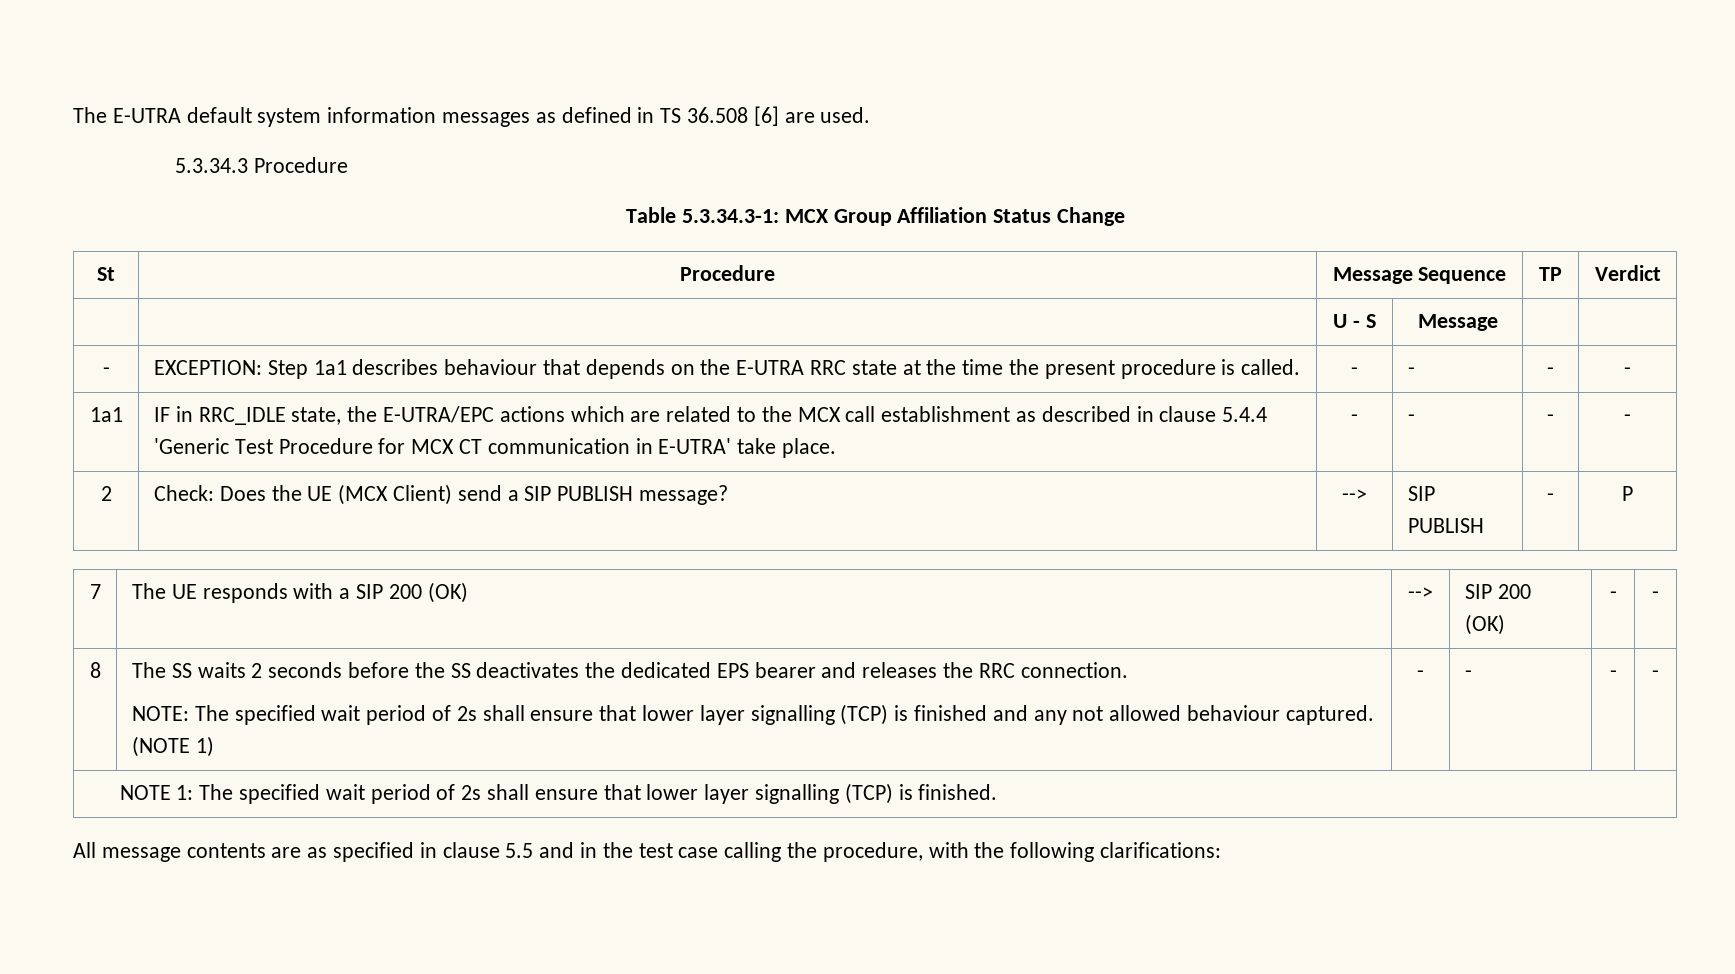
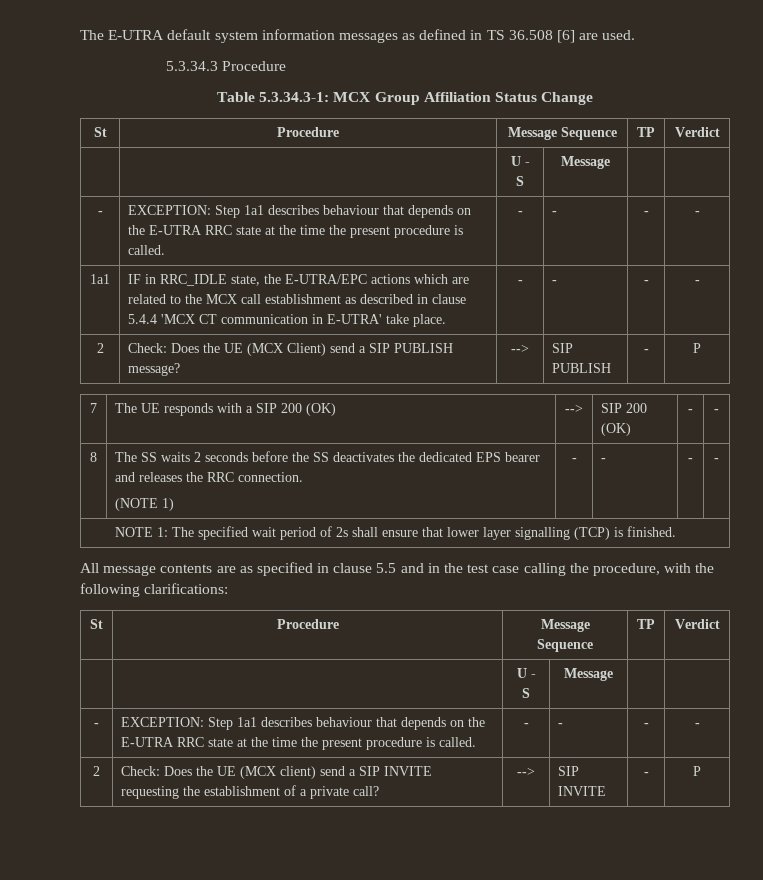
[153,438,455,454] 'Generic Test Procedure for MCX -> [161,314,196,324] 'MCX
[131,704,1374,725] NOTE: The specified wait period of 2s shall ensure that lower layer signalling (TCP) is finished and any not allowed behaviour captured. -> (304, 477) none
(1222, 850) none -> [90,619,103,629] [276,619,339,629] [540,619,590,632] [537,639,593,652] [637,619,655,629] [674,619,720,629] [516,668,536,678] [522,688,530,698] [564,668,613,681] [94,723,99,727] [121,717,486,730] [121,737,477,750] [523,723,529,727] [558,723,564,727] [643,723,649,727] [694,723,700,727] [93,766,100,776] [121,766,433,779] [121,785,380,799] [517,767,535,776] [558,766,580,776] [558,786,607,796] [643,772,649,776] [693,766,701,776] // St | Procedure | Message Sequence | TP | Verdict // | | U - S | Message | | // - | EXCEPTION: Step 1a1 describes behaviour that depends on the E-UTRA RRC state at the time the present procedure is called. | - | - | - | - // 2 | Check: Does the UE (MCX client) send a SIP INVITE requesting the establishment of a private call? | --> | SIP INVITE | - | P

